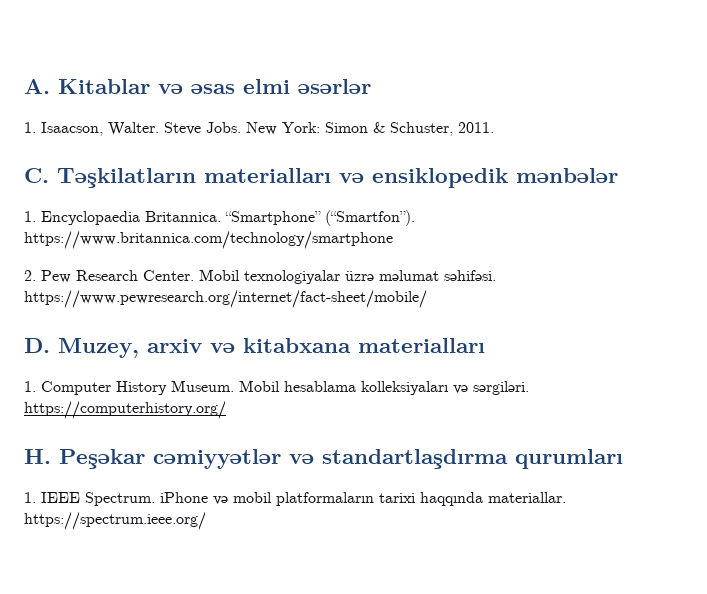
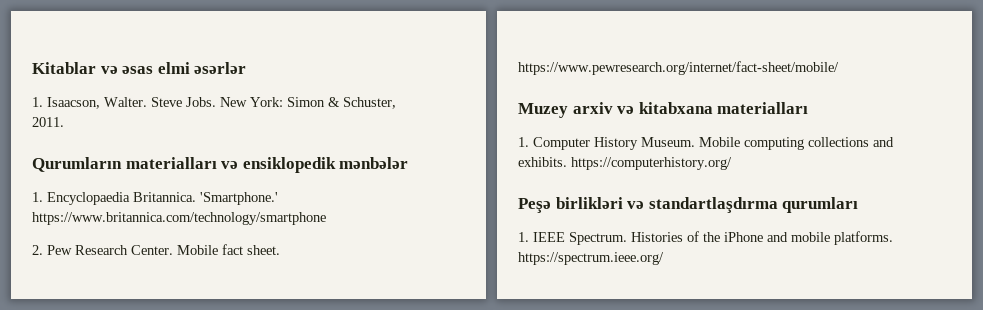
[24,79,50,94] A. -> (32, 68) none
[24,168,196,188] C. Təşkilatların -> [32,157,122,172] Qurumların
[225,210,415,226] “Smartphone” (“Smartfon”). -> [200,192,278,205] 'Smartphone.'
[199,269,496,284] Mobil texnologiyalar üzrə məlumat səhifəsi. -> [177,244,280,255] Mobile fact sheet.
[24,338,139,358] D. Muzey, -> [518,103,568,118] Muzey
[239,380,529,395] [24,401,226,419] [24,449,281,469] Mobil hesablama kolleksiyaları və sərgiləri. https://computerhistory.org/ // H. Peşəkar cəmiyyətlər -> [699,137,894,150] [518,157,732,170] [518,197,623,213] Mobile computing collections and exhibits. https://computerhistory.org/ // Peşə birlikləri
[160,492,566,506] iPhone və mobil platformaların tarixi haqqında materiallar. -> [631,231,893,245] Histories of the iPhone and mobile platforms.

